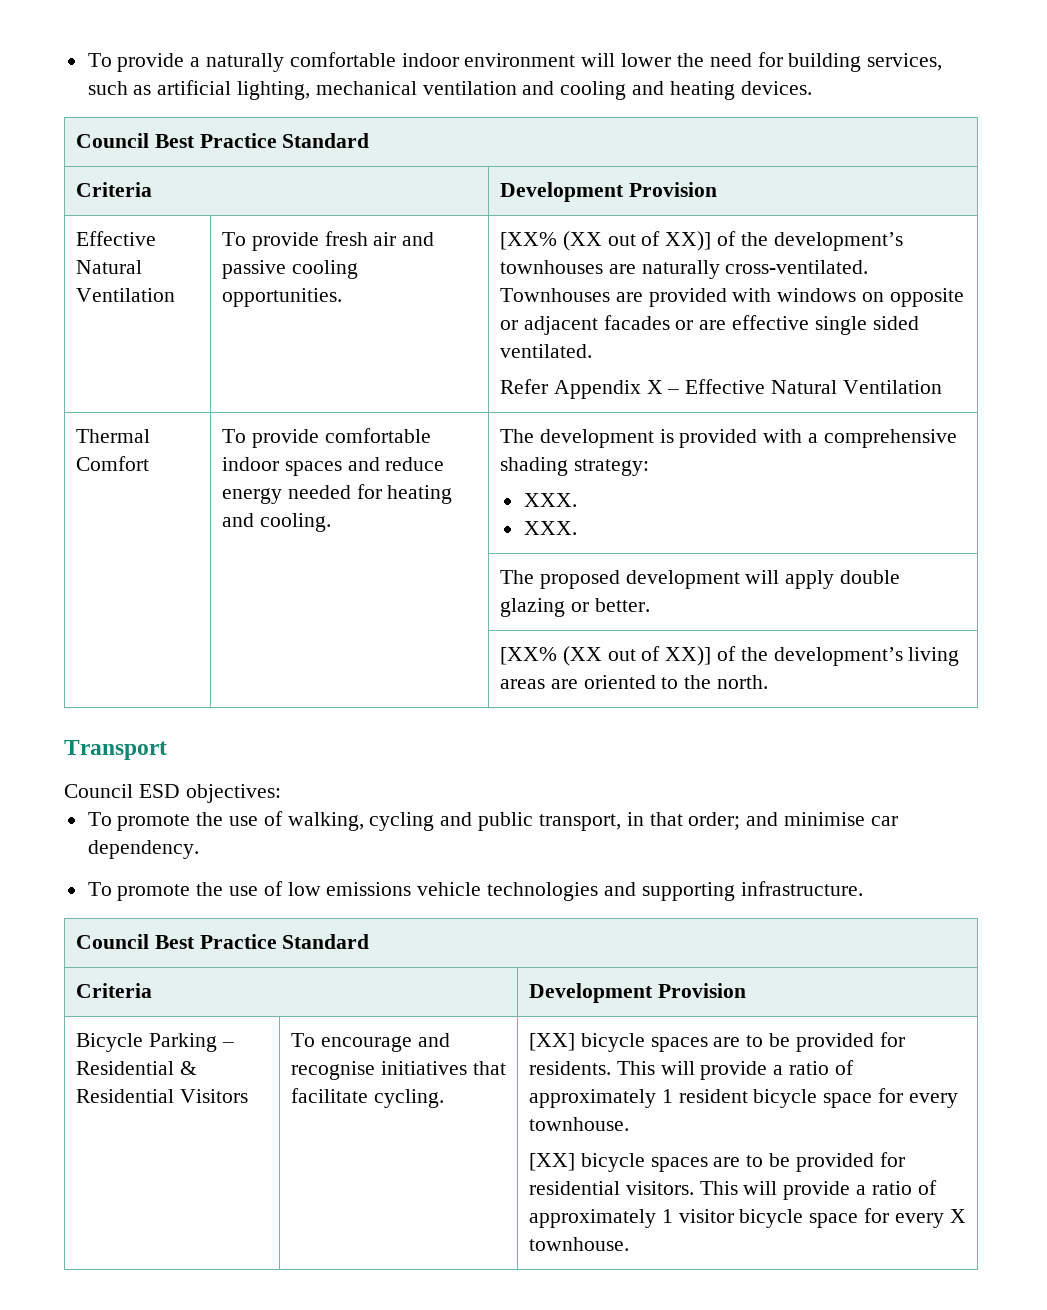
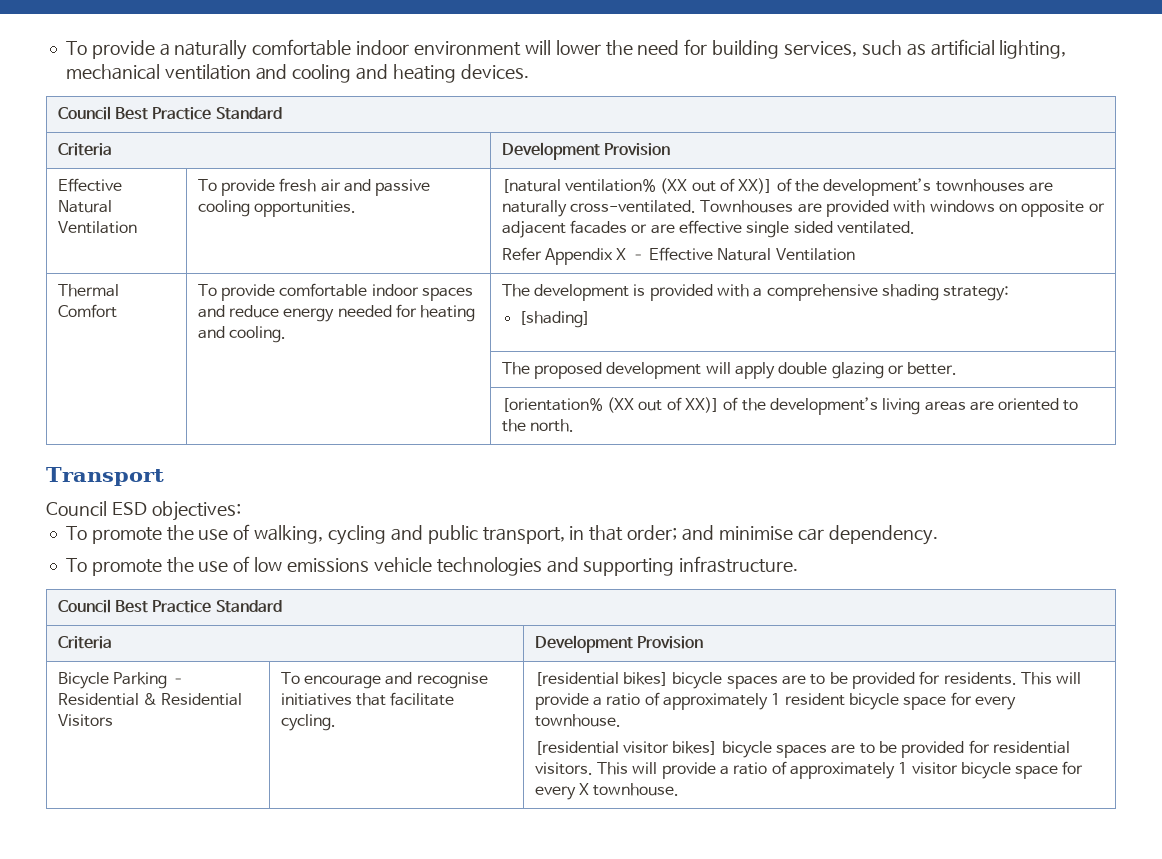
[499,232,557,250] [XX% -> [501,179,656,193] [natural ventilation%
[523,493,577,507] [523,521,577,535] XXX. // XXX. -> [519,311,591,328] [shading]
[499,647,557,665] [XX% -> [501,398,603,412] [orientation%
[528,1033,575,1051] [XX] -> [534,672,668,686] [residential bikes]
[528,1153,575,1171] [XX] -> [534,741,718,755] [residential visitor bikes]

